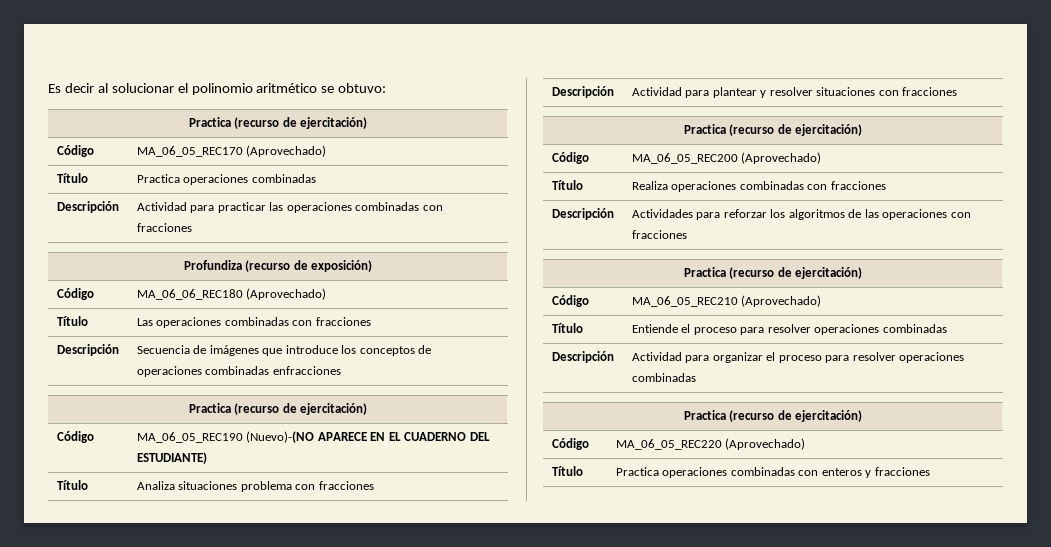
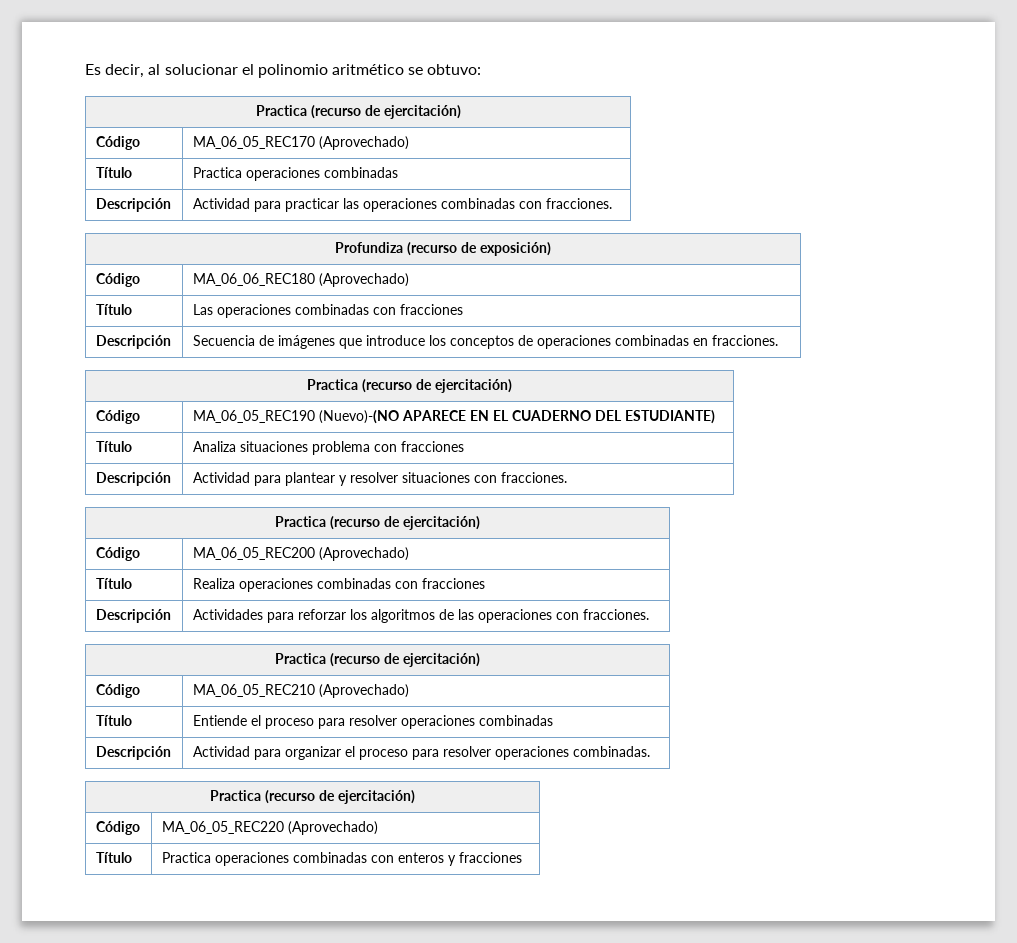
[64,83,94,93] decir -> [105,64,145,78] decir,
[136,223,192,232] fracciones -> [545,198,612,209] fracciones.
[272,366,341,375] enfracciones -> [692,335,778,346] en fracciones.
[902,87,958,96] fracciones -> [500,472,567,483] fracciones.
[631,230,687,239] fracciones -> [582,609,649,620] fracciones.
[631,373,696,382] combinadas -> [572,746,650,757] combinadas.

